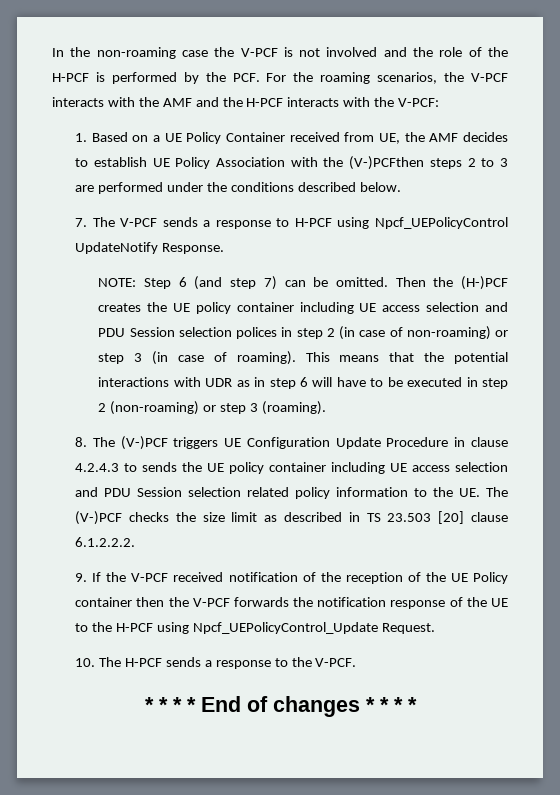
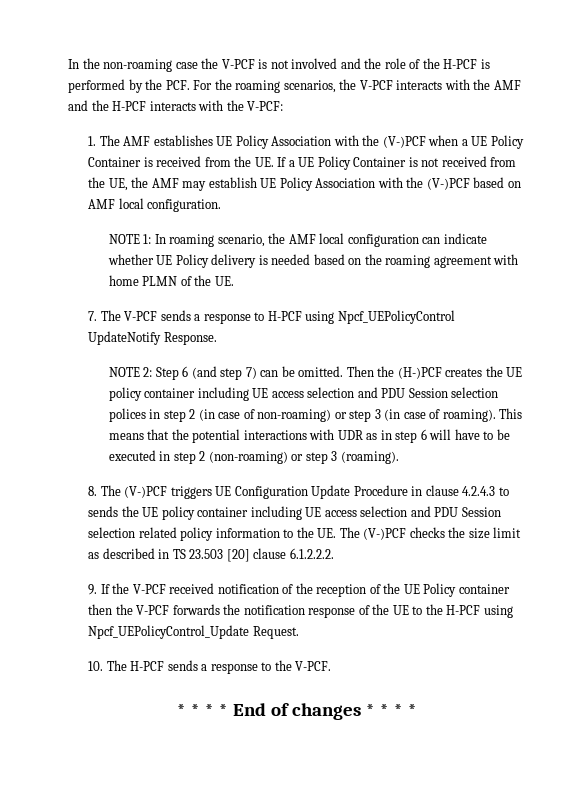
[91,132,375,144] Based on a UE Policy Container received from -> [99,135,524,149] [88,156,517,170] [88,177,106,188] The AMF establishes UE Policy Association with the (V-)PCF when a UE Policy Container is received from the UE. If a UE Policy Container is not received from the
[462,132,508,142] [75,158,89,167] decides to -> [182,181,207,191] may
[349,156,509,170] [75,182,401,194] (V-)PCFthen steps 2 to 3 are performed under the conditions described below. -> [426,177,521,190] [88,198,222,212] [108,233,487,247] [107,254,519,268] [108,275,234,286] (V-)PCF based on AMF local configuration. // NOTE 1: In roaming scenario, the AMF local configuration can indicate whether UE Policy delivery is needed based on the roaming agreement with home PLMN of the UE.
[98,278,137,287] NOTE: -> [108,367,153,377] NOTE 2:

